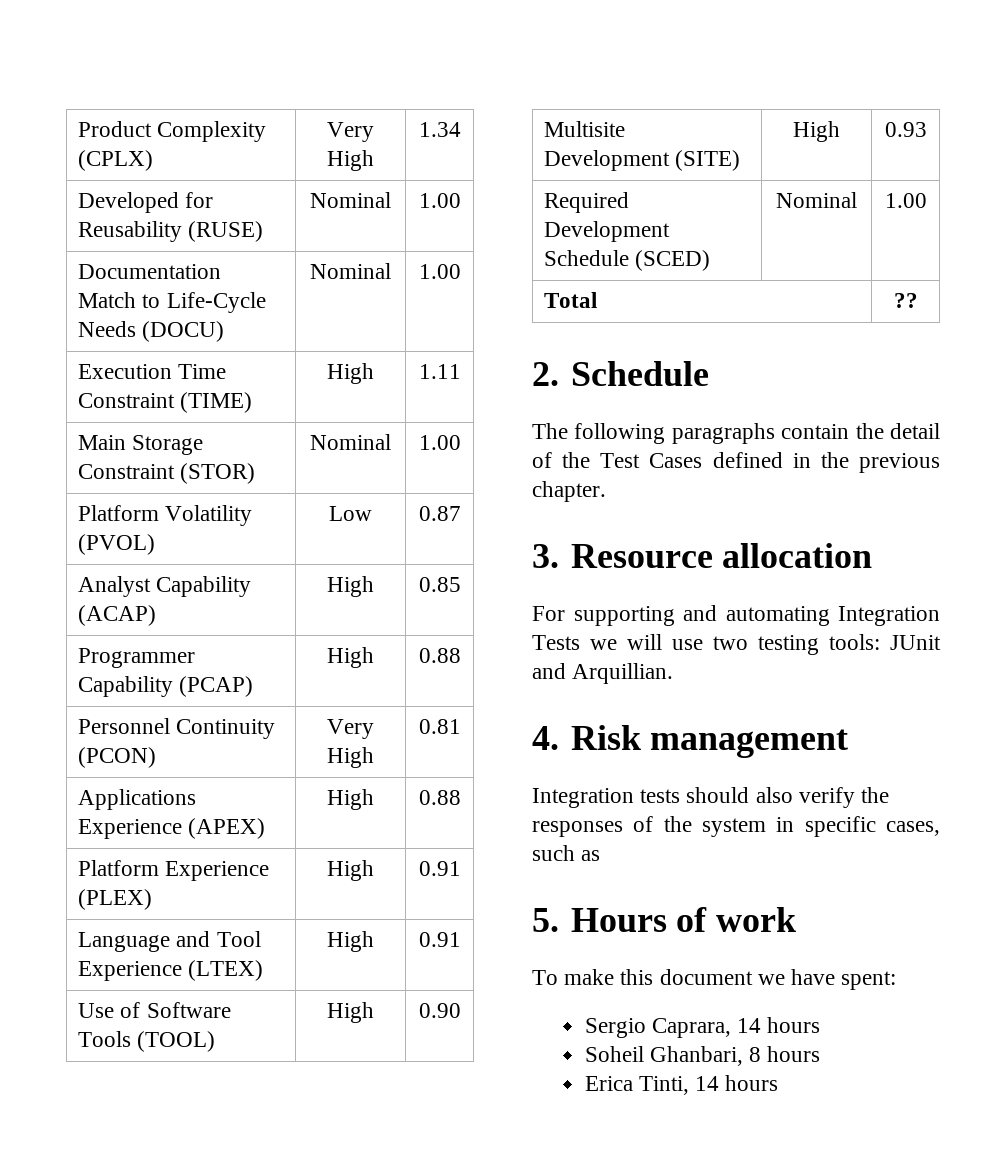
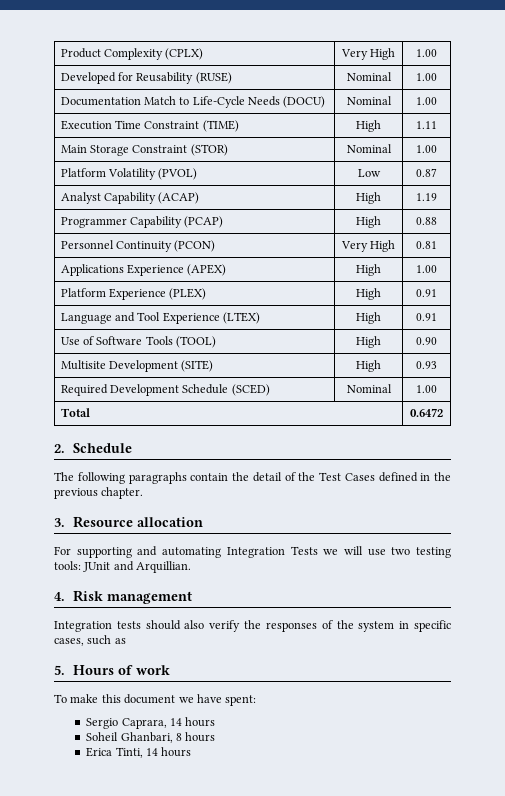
[418,122,461,137] 1.34 -> [416,49,437,57] 1.00
[418,577,461,592] 0.85 -> [416,193,437,201] 1.19
[418,790,461,805] 0.88 -> [416,265,437,273] 1.00
[893,293,918,308] ?? -> [410,408,443,417] 0.6472

